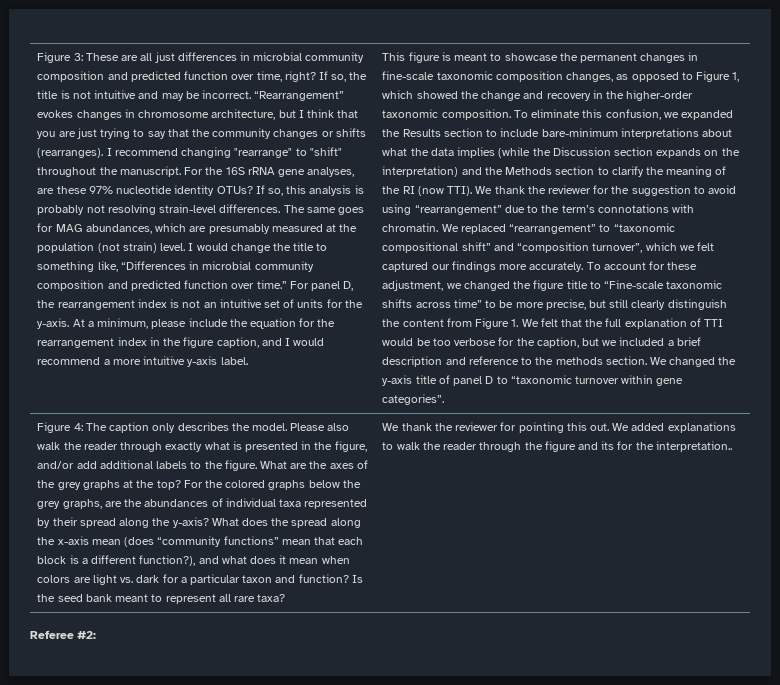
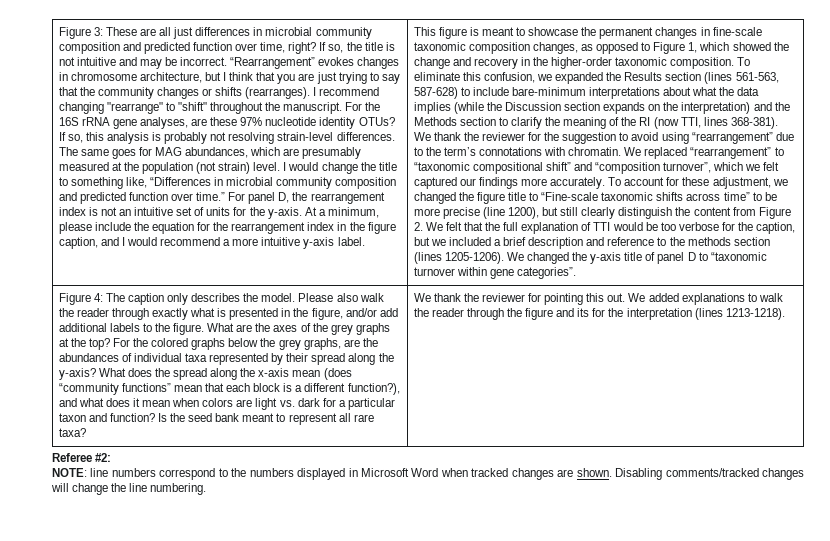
(483, 132) none -> [704,72,779,84] [413,87,458,99] (lines 561-563, 587-628)
[447,186,473,196] TTI). -> [680,117,778,129] TTI, lines 368-381).
[545,299,586,310] precise, -> [442,207,539,219] precise (line 1200),
[511,319,519,327] 1. -> [413,222,423,231] 2.
[605,356,647,365] section. -> [733,237,770,246] [413,252,504,264] section (lines 1205-1206).
[655,441,732,452] interpretation.. -> [626,308,785,320] interpretation (lines 1213-1218).
(97, 635) none -> [52,468,804,480] [51,483,207,495] // NOTE: line numbers correspond to the numbers displayed in Microsoft Word when tracked changes are shown. Disabling comments/tracked changes will change the line numbering.

